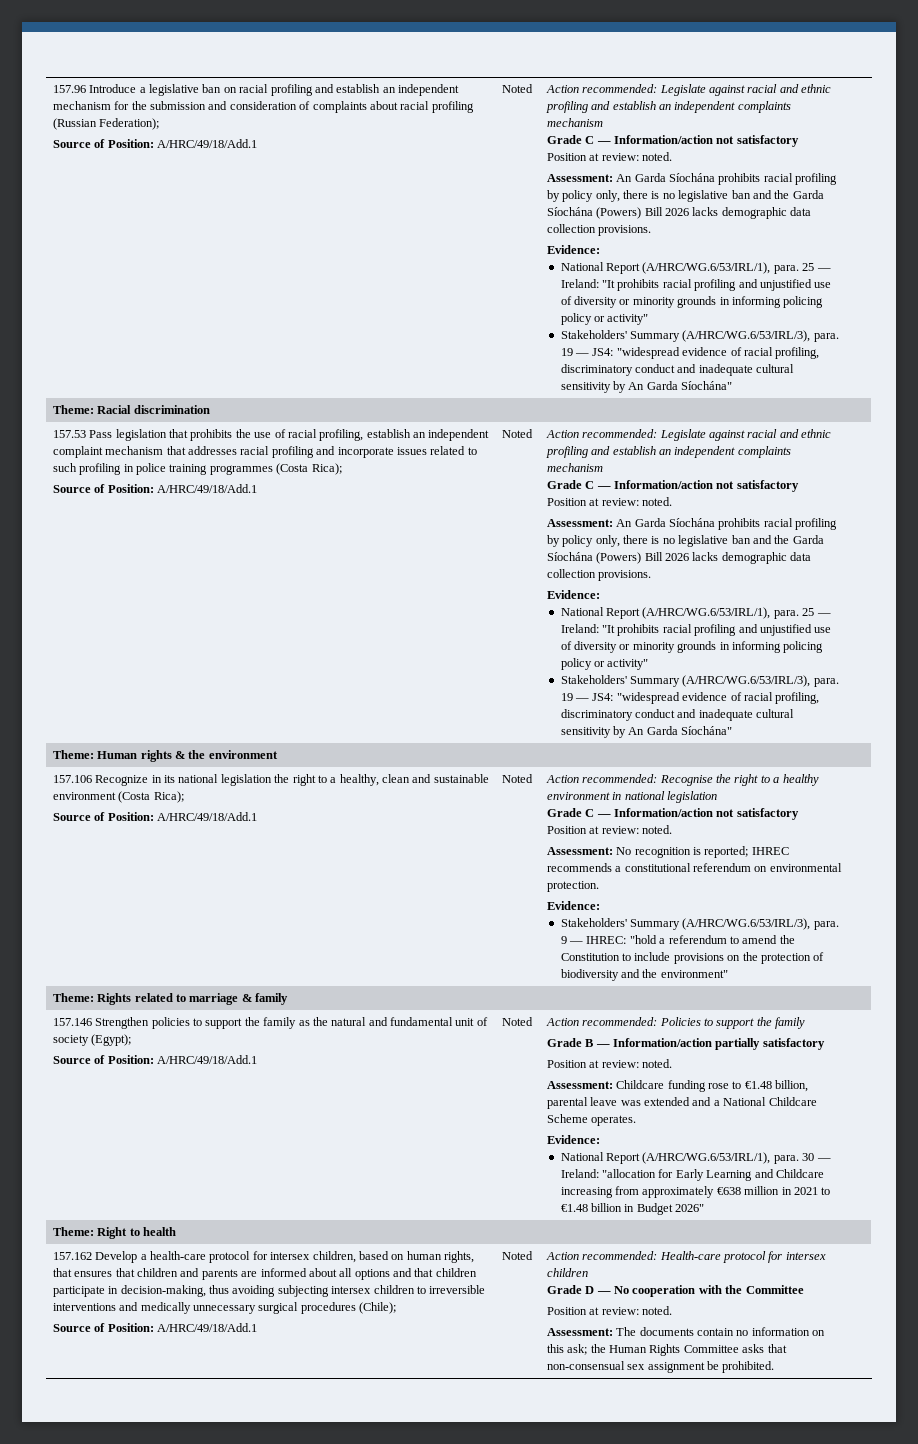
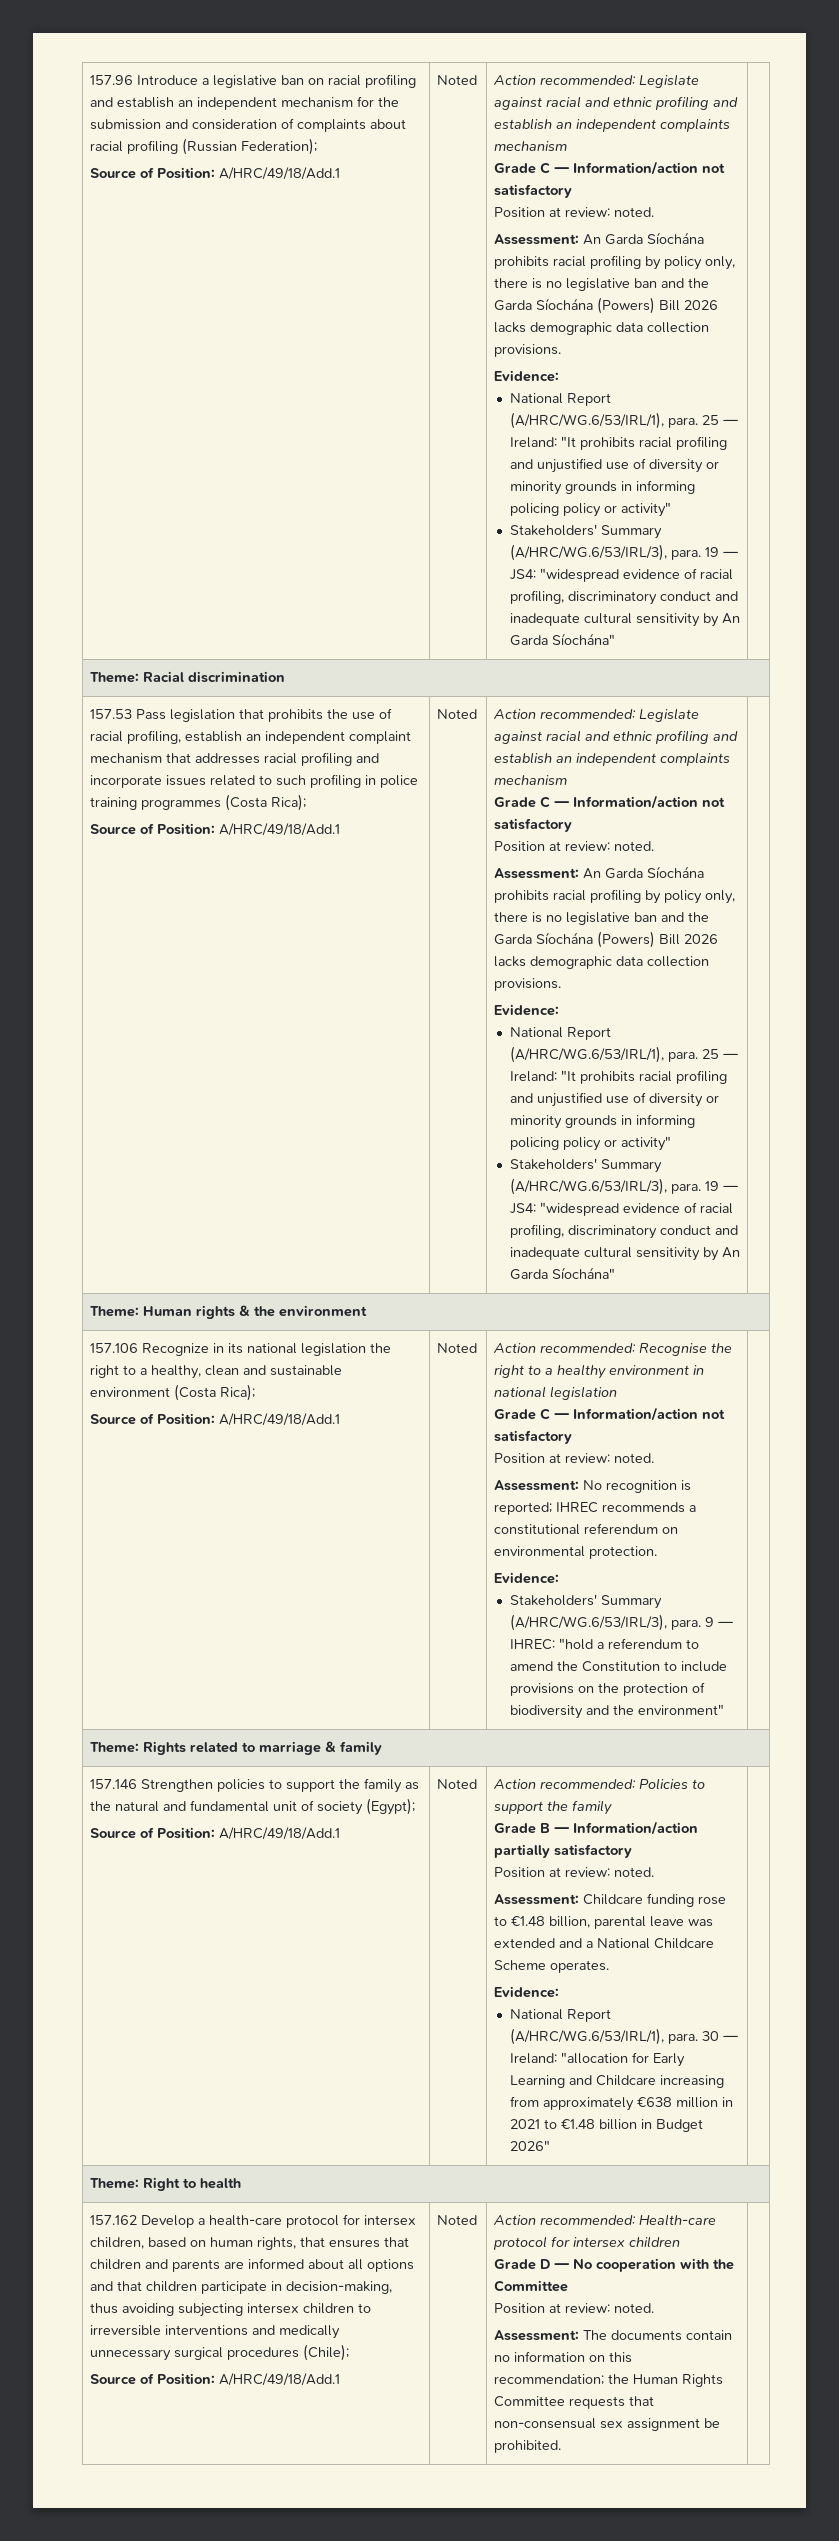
[567,1344,588,1355] ask; -> [493,2374,604,2385] recommendation;
[742,1344,765,1353] asks -> [568,2396,625,2409] requests

